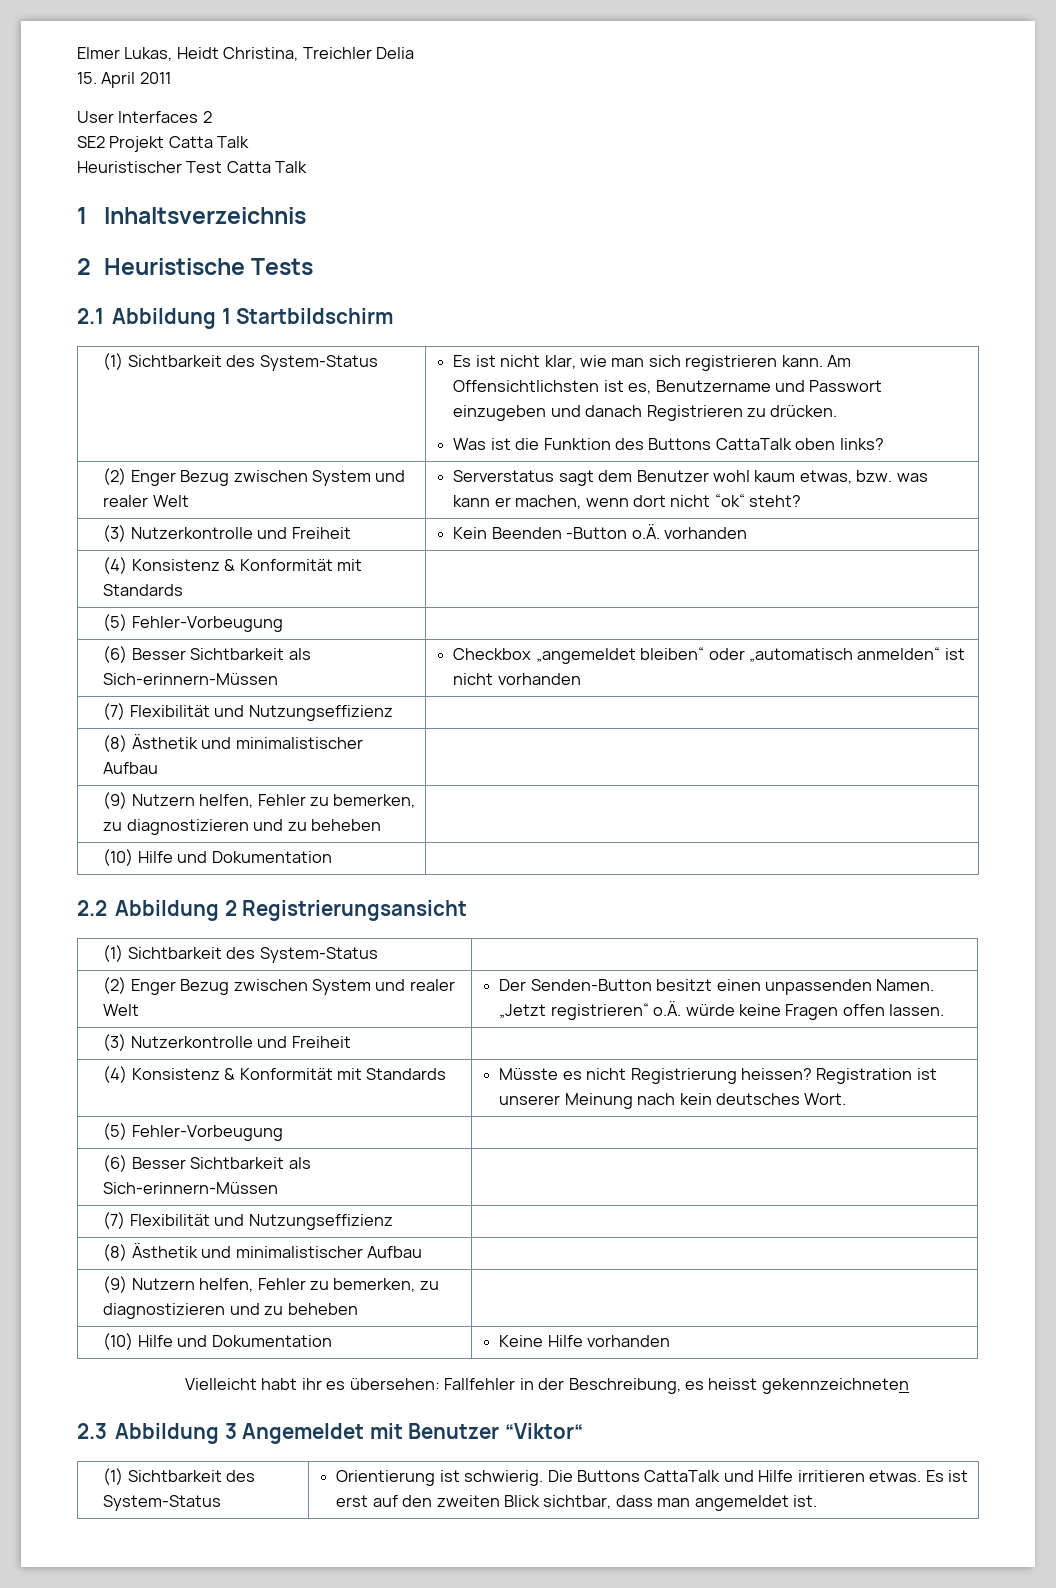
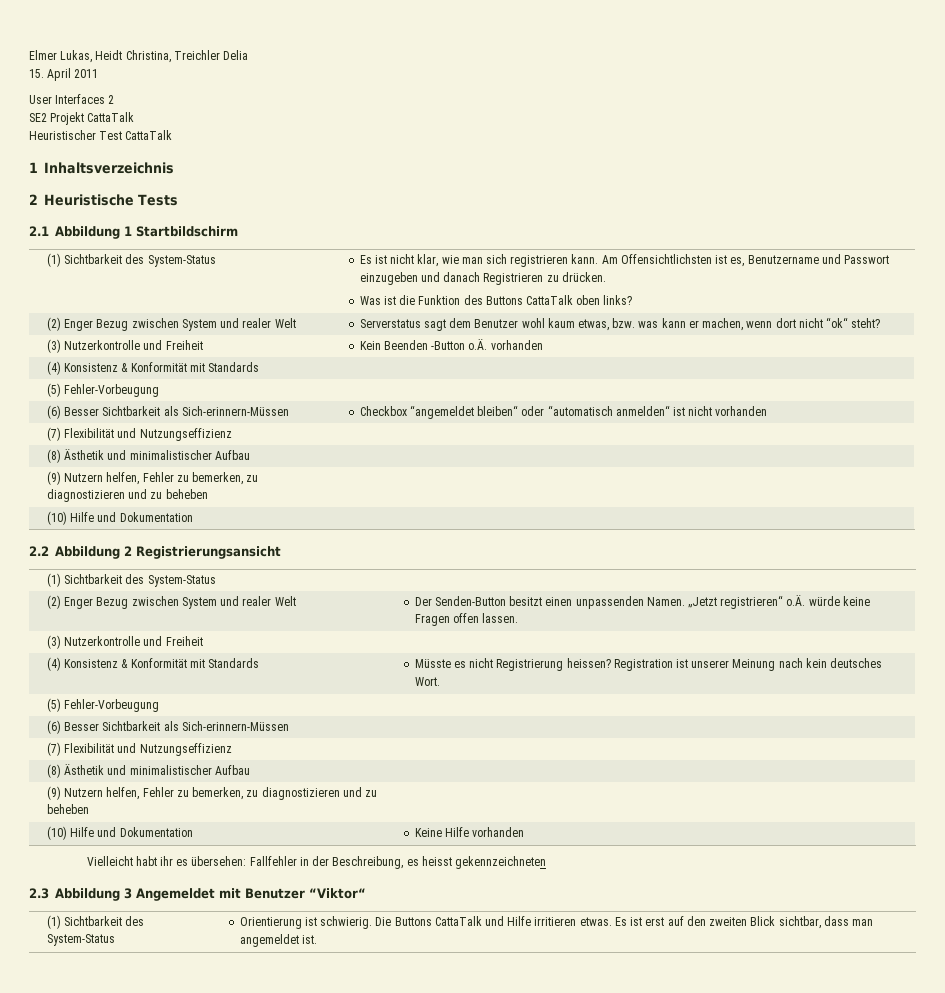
[168,136,250,148] Catta Talk -> [87,112,135,122] CattaTalk
[226,161,308,173] Catta Talk -> [125,130,173,140] CattaTalk
[535,648,636,664] „angemeldet -> [409,405,474,419] “angemeldet
[748,648,853,662] „automatisch -> [547,405,613,416] “automatisch

